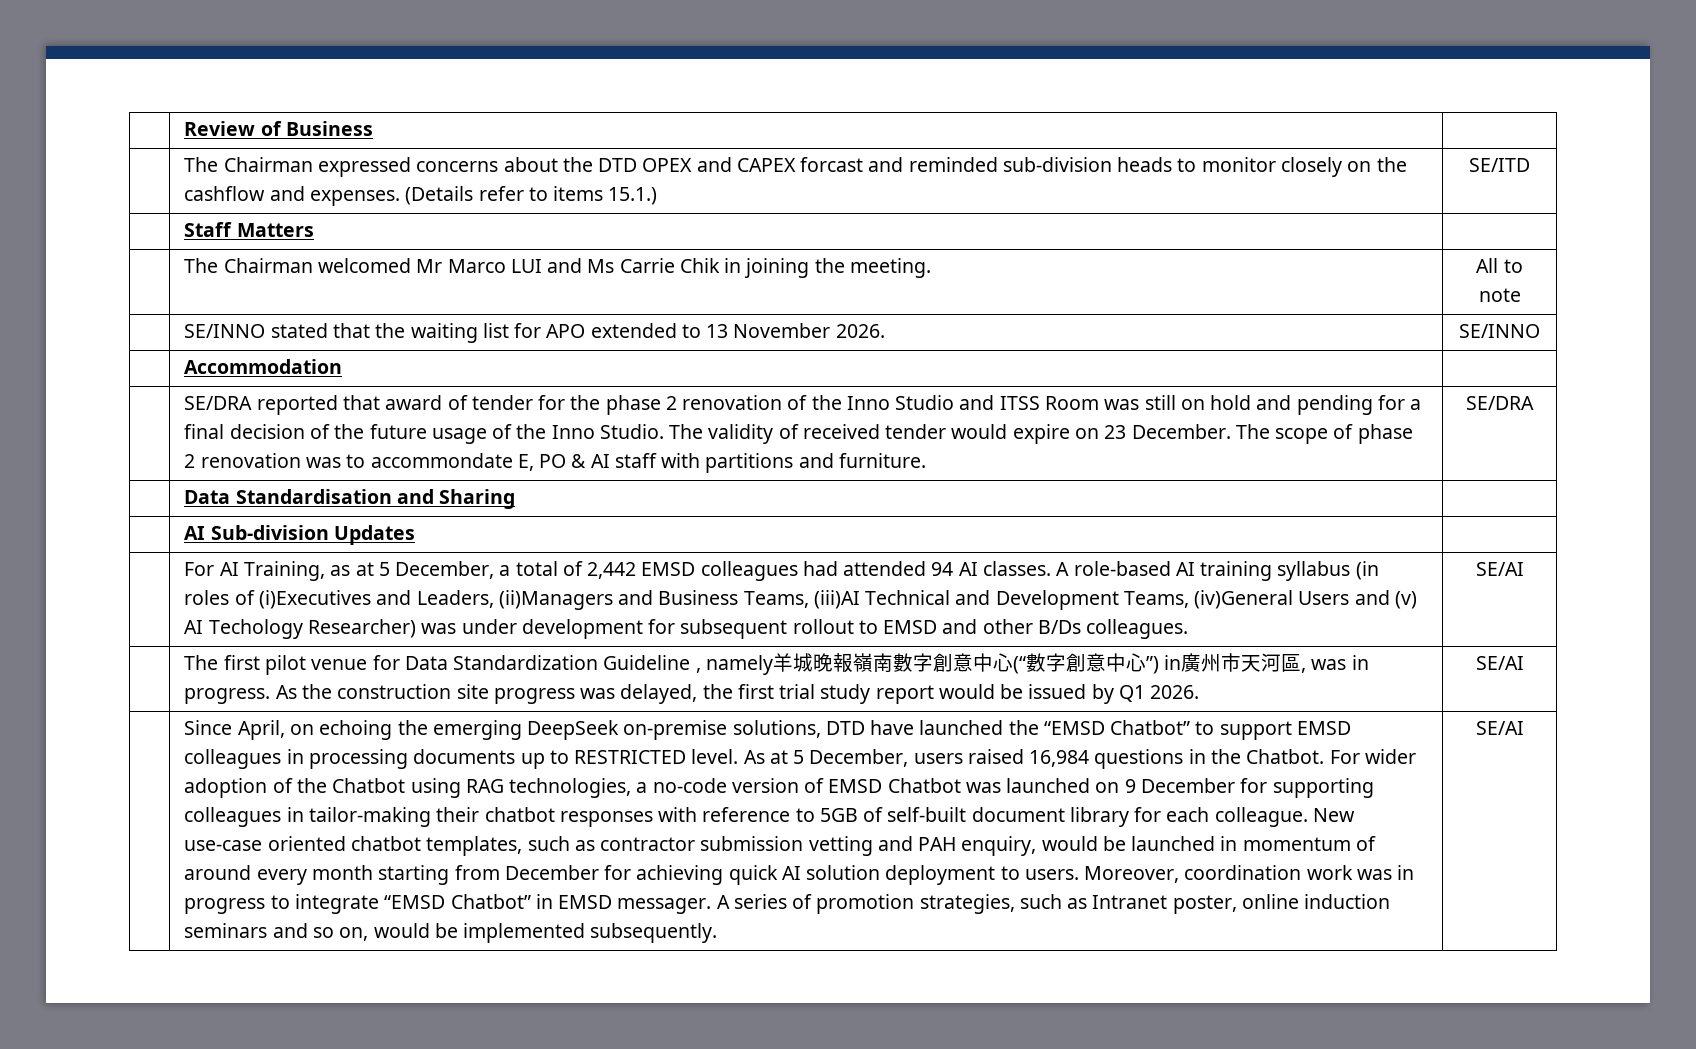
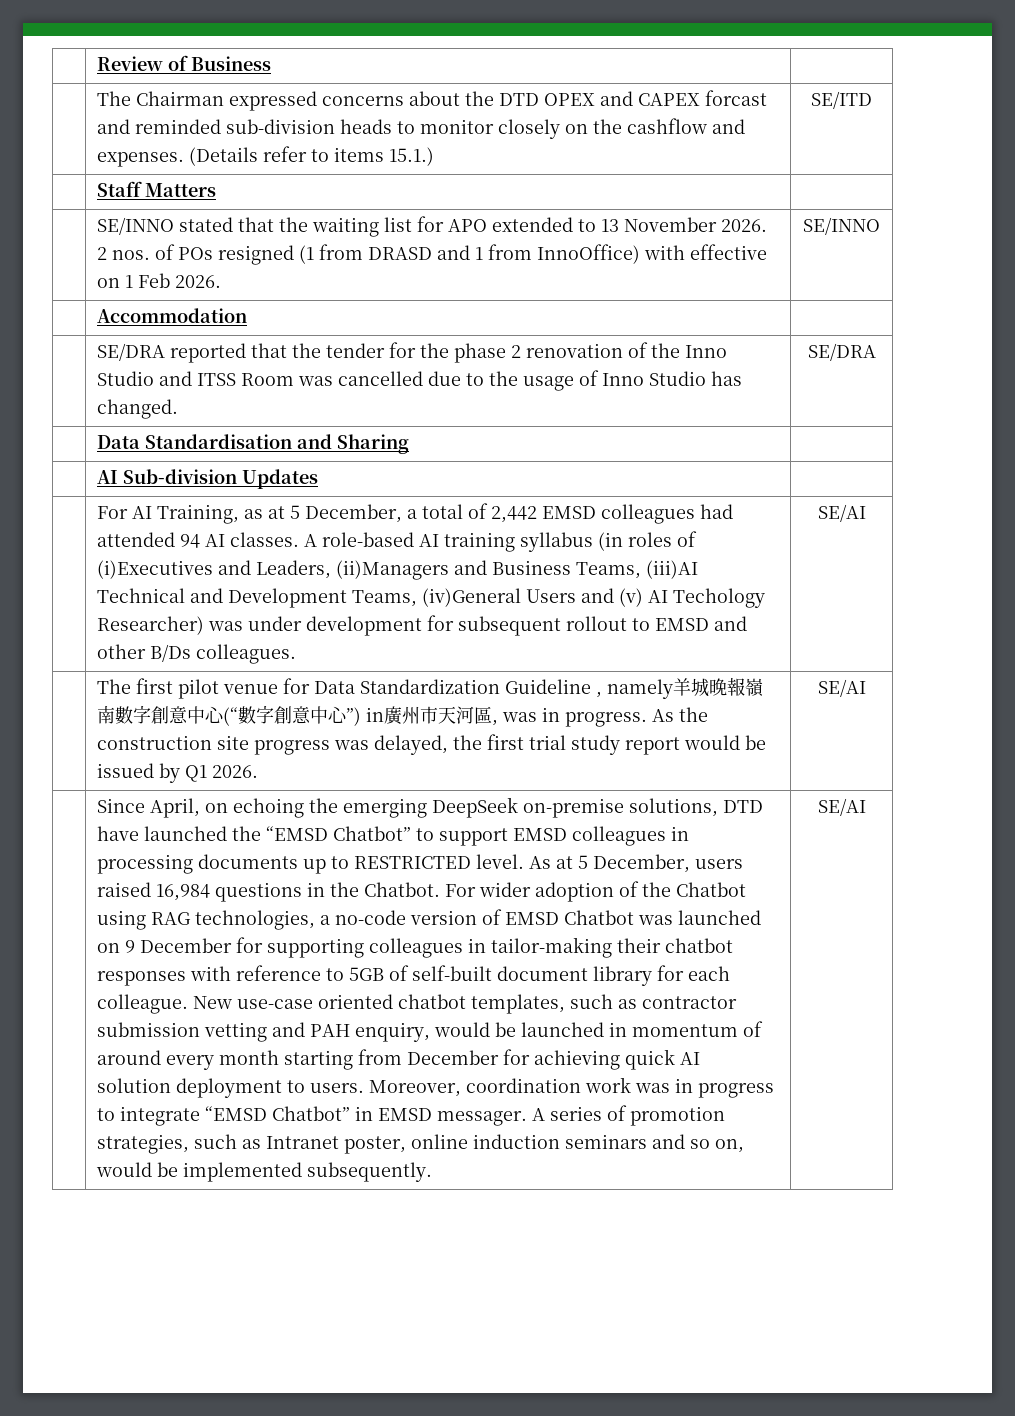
[184,258,931,278] [1476,258,1523,273] [1478,288,1521,302] // | The Chairman welcomed Mr Marco LUI and Ms Carrie Chik in joining the meeting. | All to note -> (217, 190) none
(885, 331) none -> [97,244,768,265] [97,273,222,288] 2 nos. of POs resigned (1 from DRASD and 1 from InnoOffice) with effective on 1 Feb 2026.
[385,395,468,410] award of -> [292,343,322,358] the
[1144,395,1422,415] [184,424,1413,444] [184,453,926,473] still on hold and pending for a final decision of the future usage of the Inno Studio. The validity of received tender would expire on 23 December. The scope of phase 2 renovation was to accommondate E, PO & AI staff with partitions and furniture. -> [338,370,743,391] [97,399,179,419] cancelled due to the usage of Inno Studio has changed.

